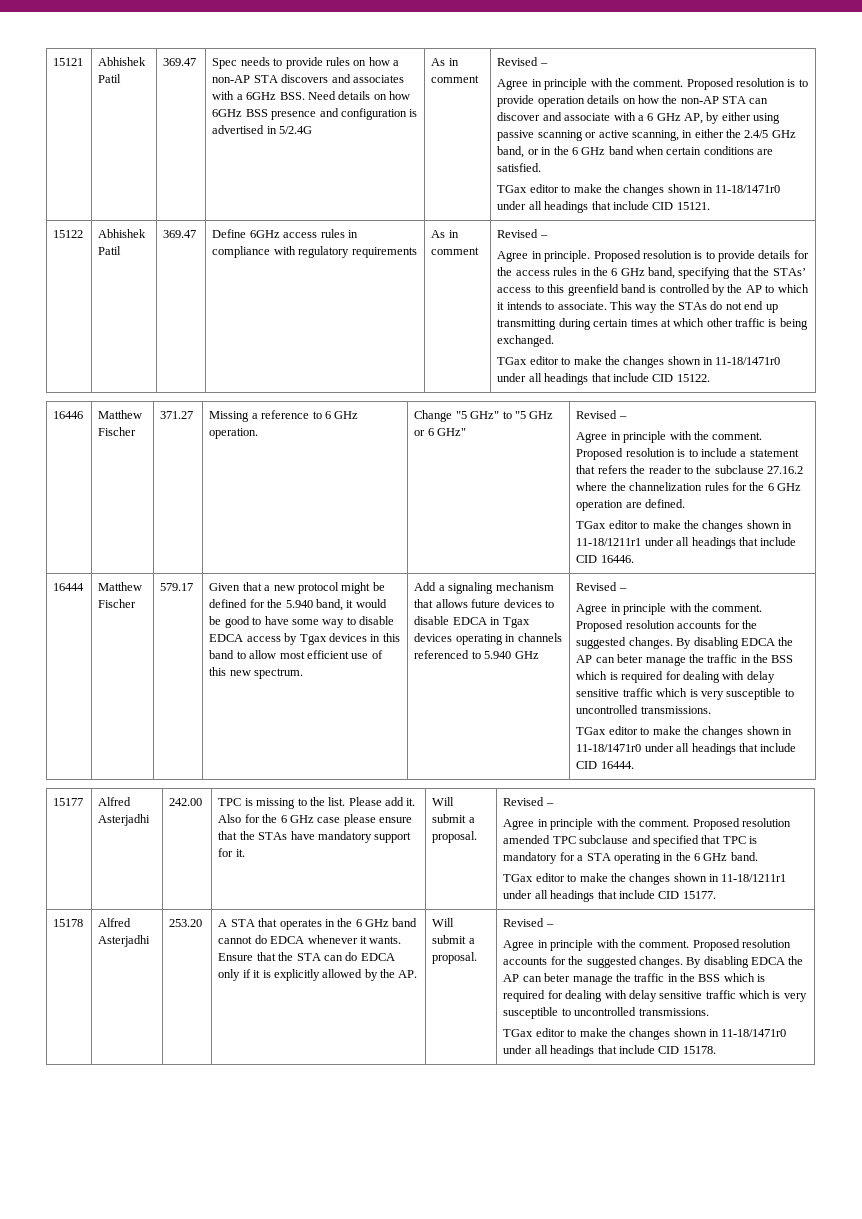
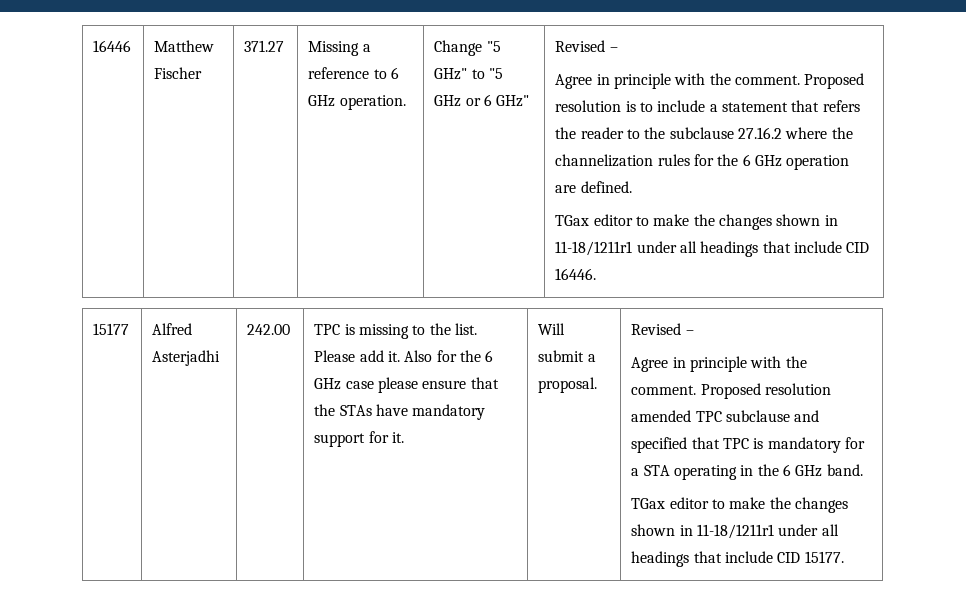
[53,58,84,66] [98,57,147,66] [98,74,122,83] [163,58,197,66] [212,57,400,69] [212,74,404,83] [212,91,411,100] [212,108,418,120] [212,125,313,134] [431,58,459,66] [431,75,480,83] [497,57,548,66] [497,78,808,90] [497,95,769,107] [497,112,781,124] [497,129,796,141] [497,146,774,158] [497,163,542,172] [497,184,781,196] [497,201,710,213] [53,230,84,238] [98,229,147,238] [98,246,122,255] [163,230,197,238] [212,229,358,238] [212,246,417,258] [431,230,459,238] [431,247,480,255] [497,229,548,238] [497,250,809,262] [497,267,806,279] [497,284,809,296] [497,301,778,313] [497,318,808,330] [497,335,555,347] [497,356,781,368] [497,373,710,385] 15121 | Abhishek Patil | 369.47 | Spec needs to provide rules on how a non-AP STA discovers and associates with a 6GHz BSS. Need details on how 6GHz BSS presence and configuration is advertised in 5/2.4G | As in comment | Revised – // Agree in principle with the comment. Proposed resolution is to provide operation details on how the non-AP STA can discover and associate with a 6 GHz AP, by either using passive scanning or active scanning, in either the 2.4/5 GHz band, or in the 6 GHz band when certain conditions are satisfied. // TGax editor to make the changes shown in 11-18/1471r0 under all headings that include CID 15121. // 15122 | Abhishek Patil | 369.47 | Define 6GHz access rules in compliance with regulatory requirements | As in comment | Revised – // Agree in principle. Proposed resolution is to provide details for the access rules in the 6 GHz band, specifying that the STAs’ access to this greenfield band is controlled by the AP to which it intends to associate. This way the STAs do not end up transmitting during certain times at which other traffic is being exchanged. // TGax editor to make the changes shown in 11-18/1471r0 under all headings that include CID 15122. // -> (93, 46) none
[53,583,85,591] [98,582,143,591] [98,599,137,608] [160,583,194,591] [209,582,385,594] [209,599,387,611] [209,616,395,628] [209,633,400,645] [209,650,383,659] [209,667,304,679] [414,582,554,594] [414,599,554,608] [414,616,530,628] [414,633,562,645] [414,650,539,659] [576,582,627,591] [576,603,763,615] [576,620,757,632] [576,637,794,649] [576,654,794,666] [576,671,775,683] [576,688,794,700] [576,705,711,714] [576,726,793,738] [576,743,797,755] [576,761,634,769] // 16444 | Matthew Fischer | 579.17 | Given that a new protocol might be defined for the 5.940 band, it would be good to have some way to disable EDCA access by Tgax devices in this band to allow most efficient use of this new spectrum. | Add a signaling mechanism that allows future devices to disable EDCA in Tgax devices operating in channels referenced to 5.940 GHz | Revised – // Agree in principle with the comment. Proposed resolution accounts for the suggested changes. By disabling EDCA the AP can beter manage the traffic in the BSS which is required for dealing with delay sensitive traffic which is very susceptible to uncontrolled transmissions. // TGax editor to make the changes shown in 11-18/1471r0 under all headings that include CID 16444. -> (597, 274) none
[53,919,84,927] [98,918,132,927] [98,935,151,947] [169,919,203,927] [218,918,418,930] [218,935,402,944] [218,952,395,961] [218,969,418,981] [432,918,455,927] [432,935,475,944] [432,952,478,964] [503,918,554,927] [503,939,792,951] [503,956,804,968] [503,973,766,985] [503,990,807,1002] [503,1007,709,1019] [503,1028,787,1040] [503,1045,716,1057] // 15178 | Alfred Asterjadhi | 253.20 | A STA that operates in the 6 GHz band cannot do EDCA whenever it wants. Ensure that the STA can do EDCA only if it is explicitly allowed by the AP. | Will submit a proposal. | Revised – // Agree in principle with the comment. Proposed resolution accounts for the suggested changes. By disabling EDCA the AP can beter manage the traffic in the BSS which is required for dealing with delay sensitive traffic which is very susceptible to uncontrolled transmissions. // TGax editor to make the changes shown in 11-18/1471r0 under all headings that include CID 15178. -> (844, 557) none

